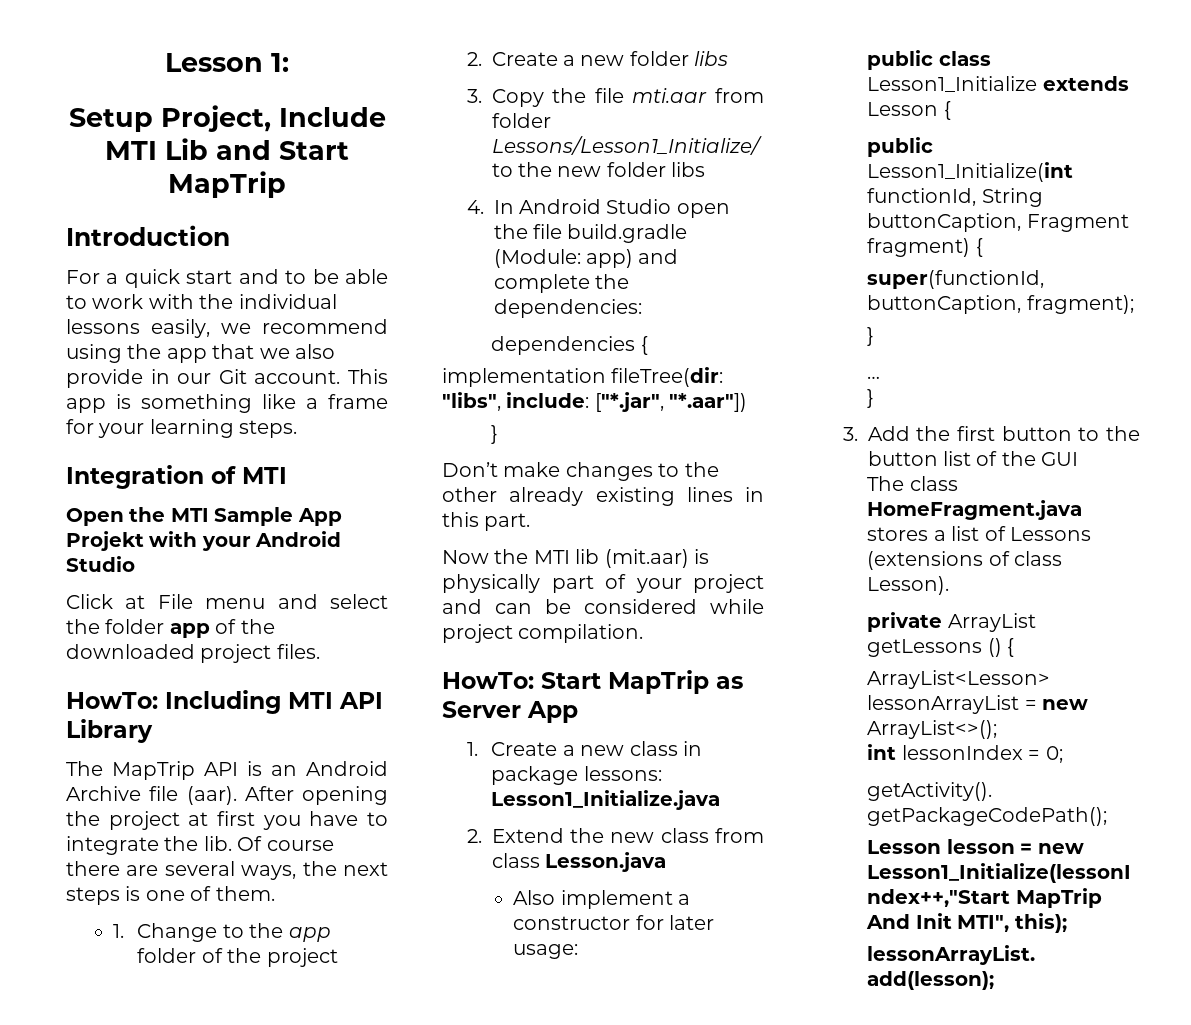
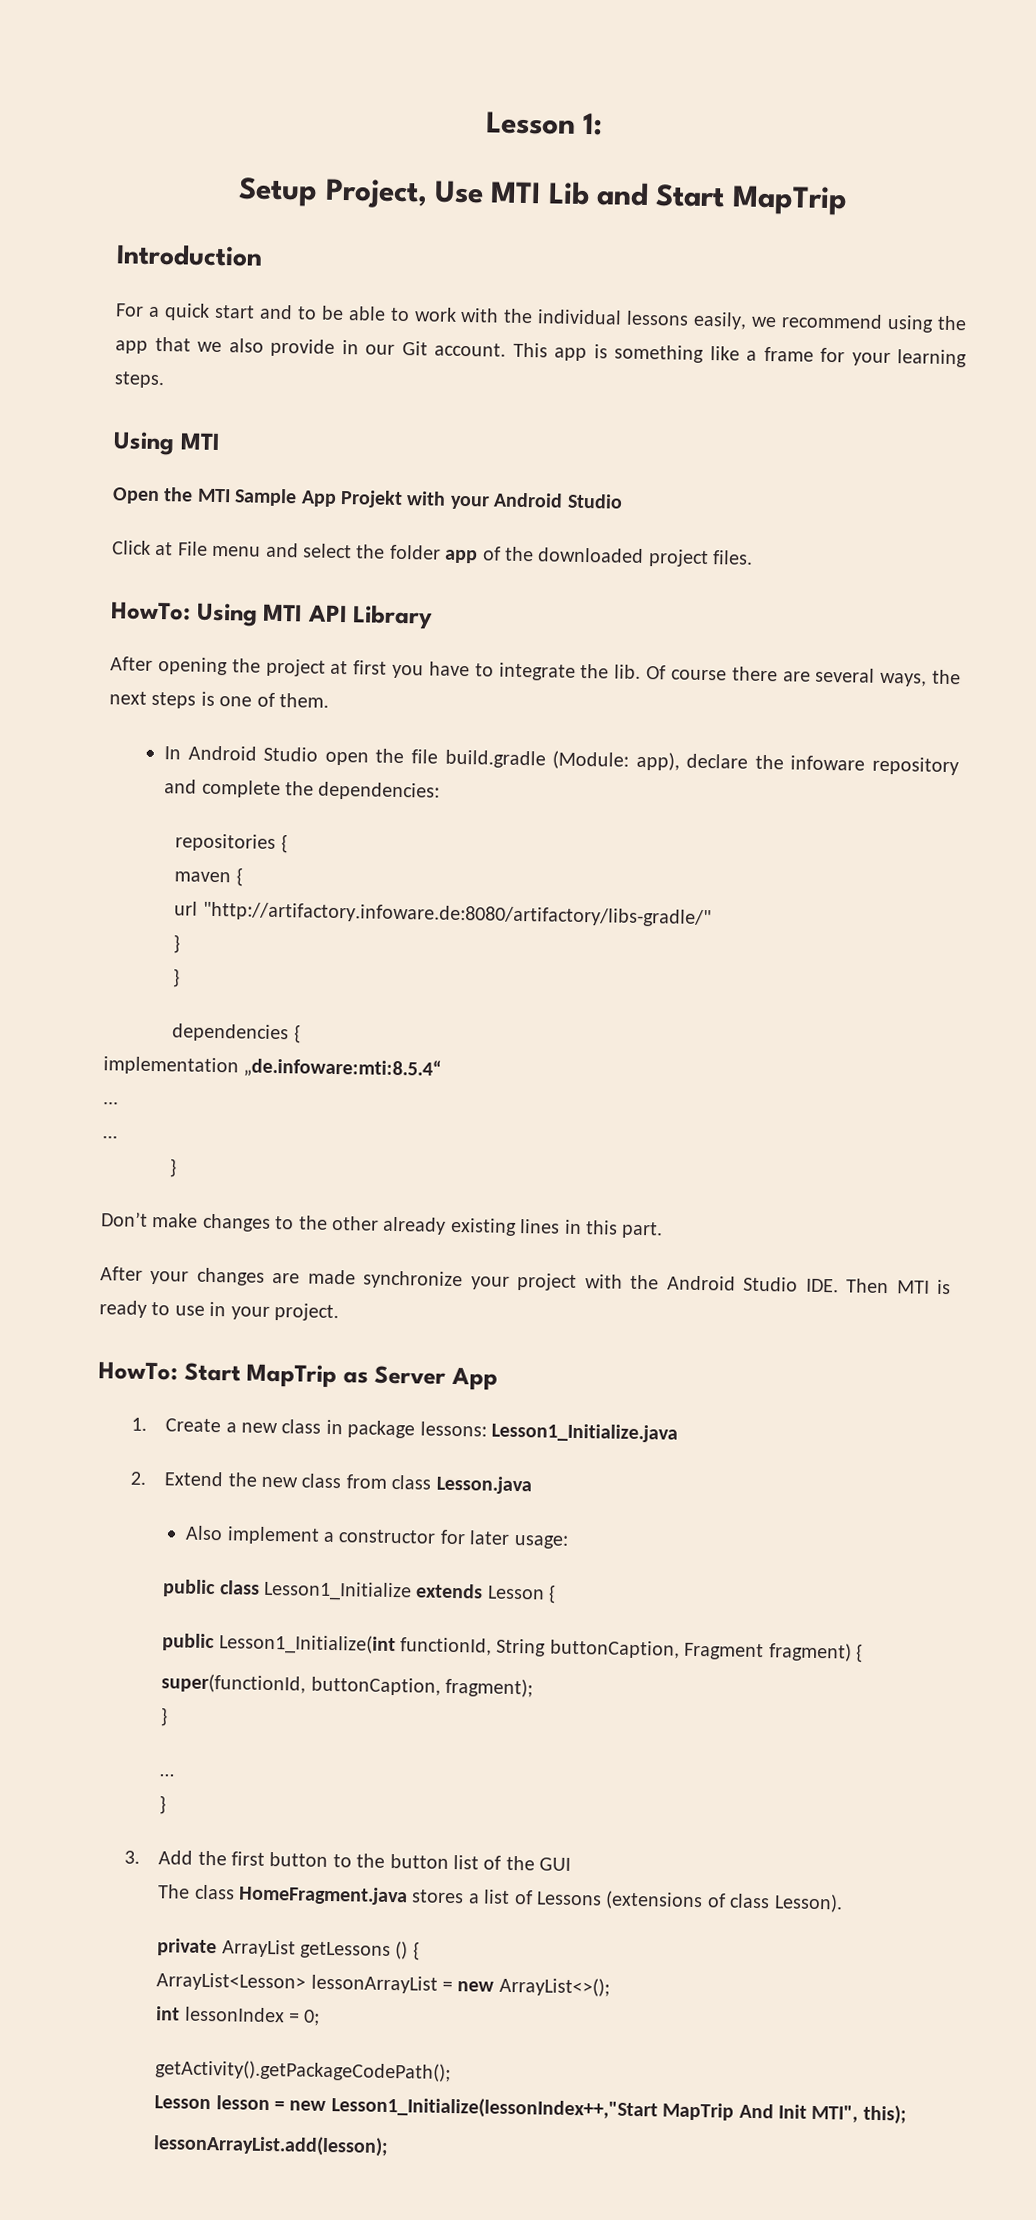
[278,107,386,127] Include -> [433,180,484,204] Use
[66,465,236,489] Integration of -> [113,431,175,456] Using
[165,690,281,714] Including -> [195,602,258,627] Using
[66,761,388,780] [66,786,237,805] The MapTrip API is an Android Archive file (aar). -> (434, 617) none
[112,923,331,942] [137,948,338,967] [466,51,729,66] [466,88,764,107] [491,113,551,128] [491,136,762,155] [491,162,706,177] [466,200,484,214] 1. Change to the app folder of the project // 2. Create a new folder libs // 3. Copy the file mti.aar from folder Lessons/Lesson1_Initialize/ to the new folder libs // 4. -> (329, 700) none
[586,249,634,268] app) -> [635,751,959,776] app), declare the infoware repository
[491,336,648,355] [442,367,724,387] [442,392,748,412] dependencies { // implementation fileTree(dir: "libs", include: ["*.jar", "*.aar"]) -> [175,833,288,854] [174,867,243,887] [174,901,712,928] [173,934,181,954] [172,968,181,988] [172,1023,301,1044] [103,1056,443,1080] [103,1101,119,1105] [102,1135,118,1139] repositories { // maven { // url "http://artifactory.infoware.de:8080/artifactory/libs-gradle/" // } // } // dependencies { // implementation „de.infoware:mti:8.5.4“ // ... // ...
[442,549,709,568] [442,574,764,593] [442,599,764,614] [442,624,644,643] Now the MTI lib (mit.aar) is physically part of your project and can be considered while project compilation. -> [100,1266,952,1295] [99,1300,339,1322] After your changes are made synchronize your project with the Android Studio IDE. Then MTI is ready to use in your project.

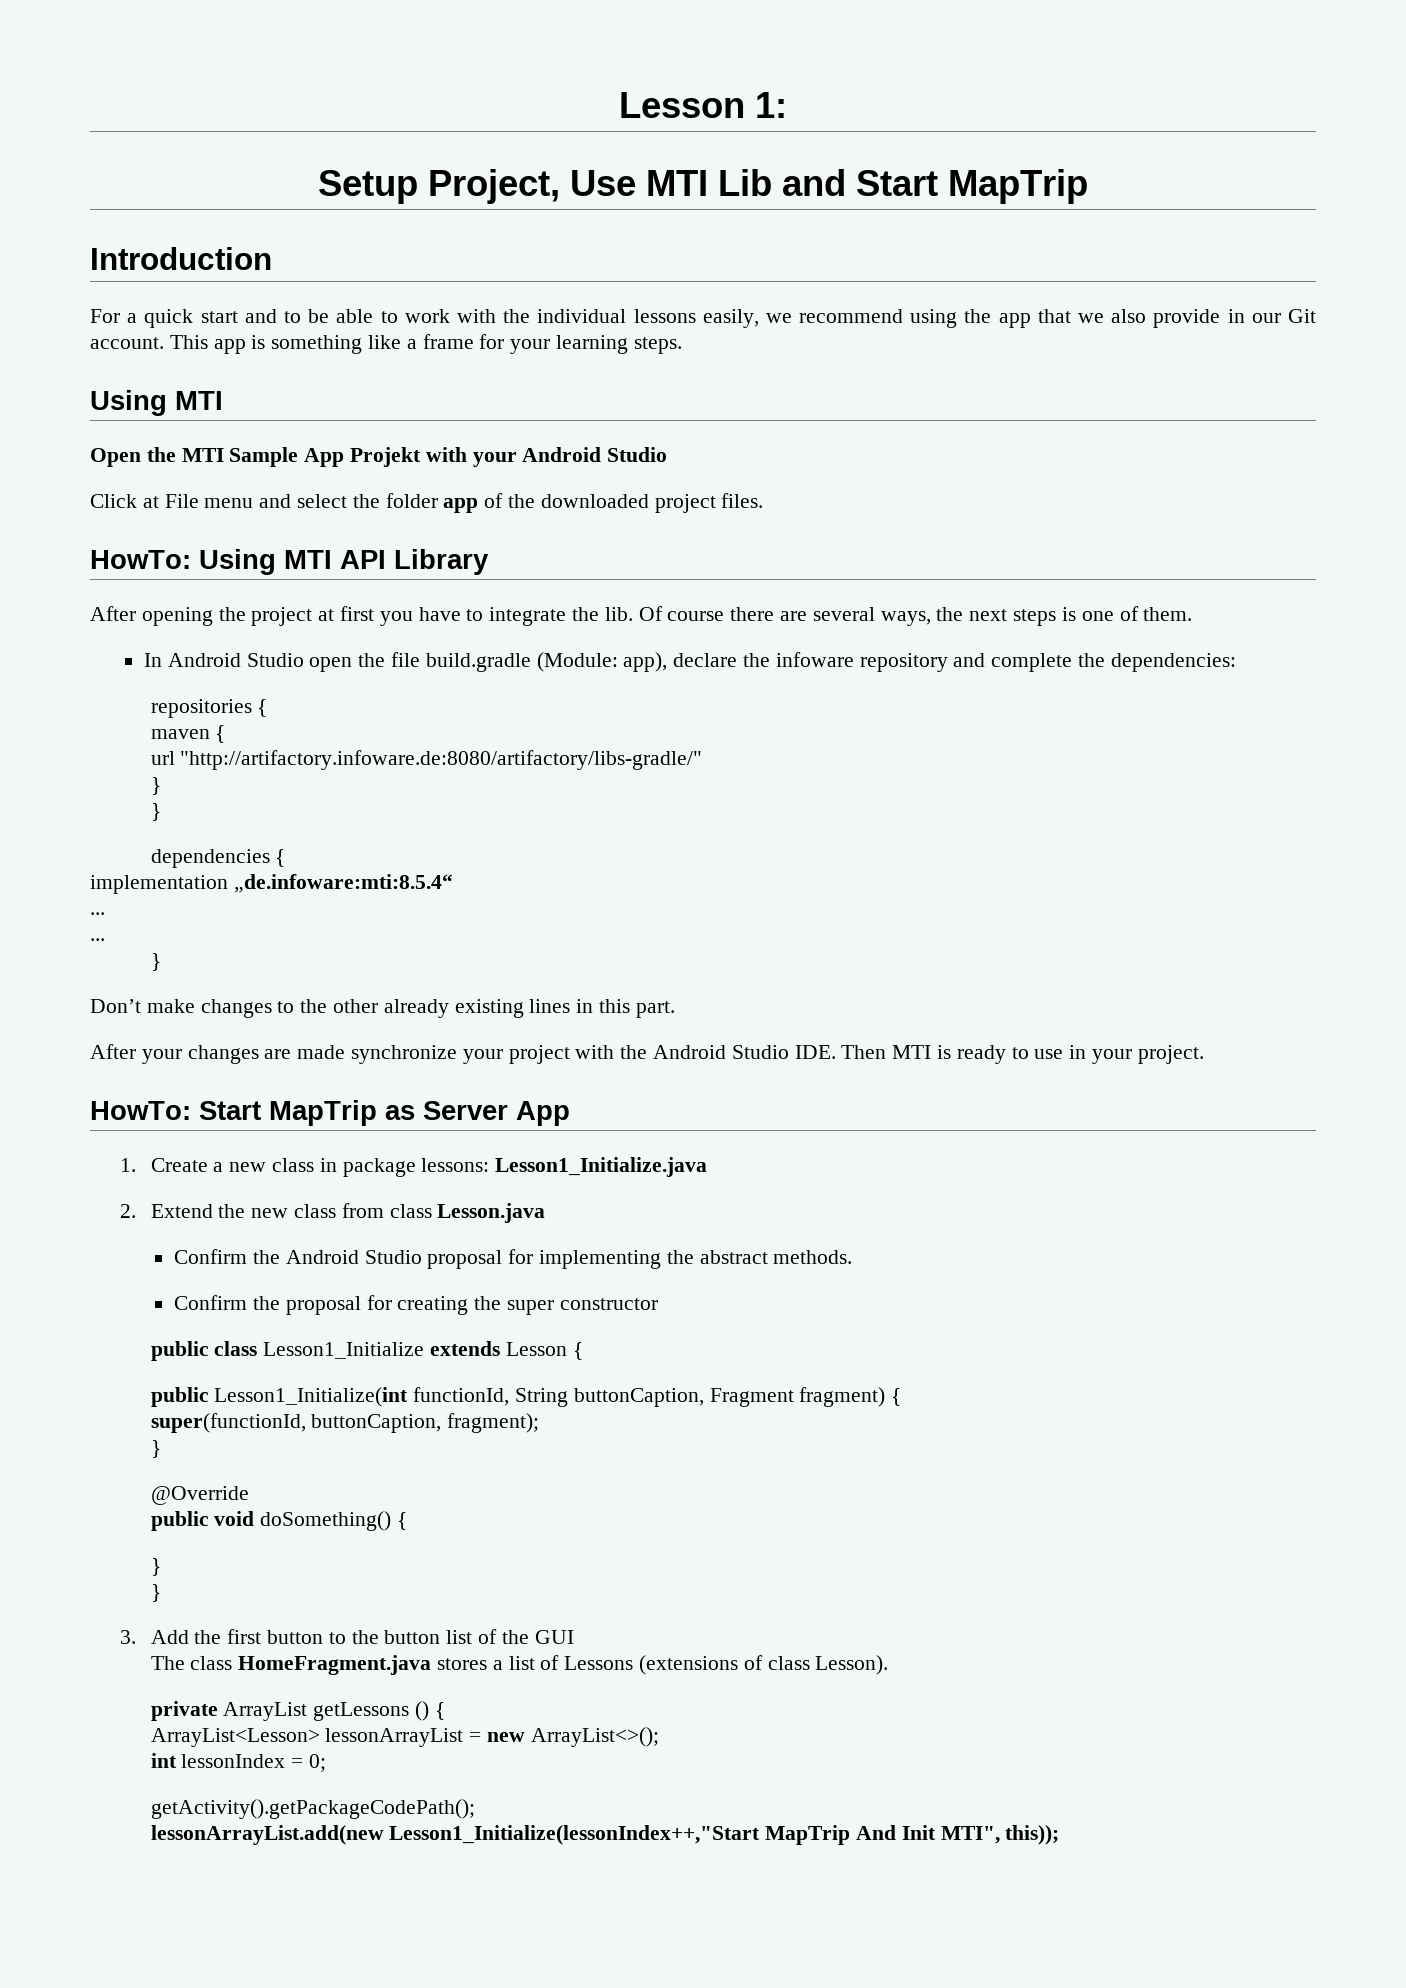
[185,1525,569,1549] Also implement a constructor for later usage: -> [174,1249,853,1269] [174,1295,658,1315] Confirm the Android Studio proposal for implementing the abstract methods. // Confirm the proposal for creating the super constructor
[160,1773,176,1777] … -> [150,1486,249,1505] [150,1511,407,1531] [150,1558,161,1576] @Override // public void doSomething() { // }
[154,2095,327,2111] Lesson lesson = new -> [150,1825,384,1845] lessonArrayList.add(new
[862,2104,907,2125] [153,2134,390,2158] this); // lessonArrayList.add(lesson); -> [1005,1825,1060,1845] this));

